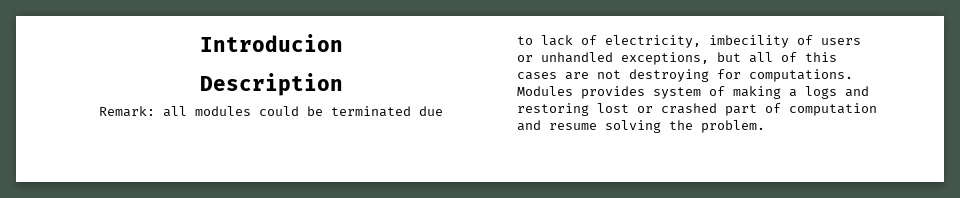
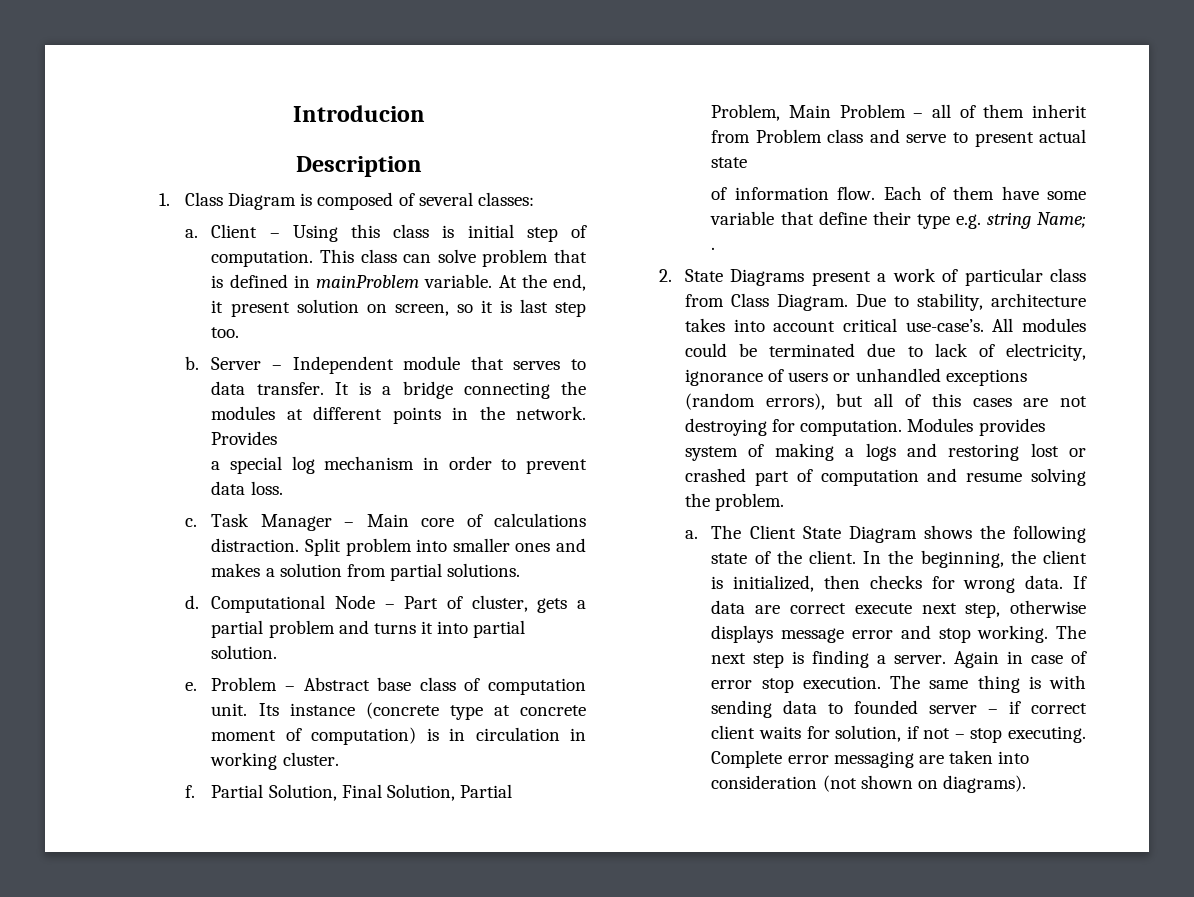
[99,106,188,117] Remark: all -> [158,192,534,210] [184,224,587,242] [211,249,587,267] [211,274,587,291] [211,299,587,317] [211,327,240,338] [184,356,586,374] [211,381,586,399] [211,406,586,424] [211,431,278,445] [211,456,587,474] [211,481,283,495] [184,513,586,531] [211,538,586,556] [211,563,521,581] [184,595,586,613] [211,620,526,638] [211,645,278,659] [184,677,586,695] [211,702,586,720] [211,727,586,745] [210,752,339,770] [184,784,513,801] [711,104,1087,121] [711,129,1086,147] [711,157,748,168] [711,186,1086,200] [710,211,1086,229] [711,247,716,250] [658,268,1086,286] [684,293,1086,311] [684,318,1014,332] 1. Class Diagram is composed of several classes: // a. Client – Using this class is initial step of computation. This class can solve problem that is defined in mainProblem variable. At the end, it present solution on screen, so it is last step too. // b. Server – Independent module that serves to data transfer. It is a bridge connecting the modules at different points in the network. Provides // a special log mechanism in order to prevent data loss. // c. Task Manager – Main core of calculations distraction. Split problem into smaller ones and makes a solution from partial solutions. // d. Computational Node – Part of cluster, gets a partial problem and turns it into partial solution. // e. Problem – Abstract base class of computation unit. Its instance (concrete type at concrete moment of computation) is in circulation in working cluster. // f. Partial Solution, Final Solution, Partial Problem, Main Problem – all of them inherit from Problem class and serve to present actual state // of information flow. Each of them have some variable that define their type e.g. string Name; . // 2. State Diagrams present a work of particular class from Class Diagram. Due to stability, architecture takes into account critical use-case’s. All
[709,35,790,48] imbecility -> [684,369,763,386] ignorance
[621,52,710,65] exceptions, -> [945,369,1027,386] [684,393,825,410] exceptions (random errors),
[749,69,854,82] computations. -> [800,419,903,436] computation.
(766, 126) none -> [684,525,1086,543] [711,550,1087,568] [711,575,1087,593] [711,600,1086,618] [711,625,1086,643] [711,650,1087,668] [711,675,1086,693] [711,700,1087,718] [711,725,1086,743] [711,750,1030,768] [711,775,1027,793] // a. The Client State Diagram shows the following state of the client. In the beginning, the client is initialized, then checks for wrong data. If data are correct execute next step, otherwise displays message error and stop working. The next step is finding a server. Again in case of error stop execution. The same thing is with sending data to founded server – if correct client waits for solution, if not – stop executing. Complete error messaging are taken into consideration (not shown on diagrams).

